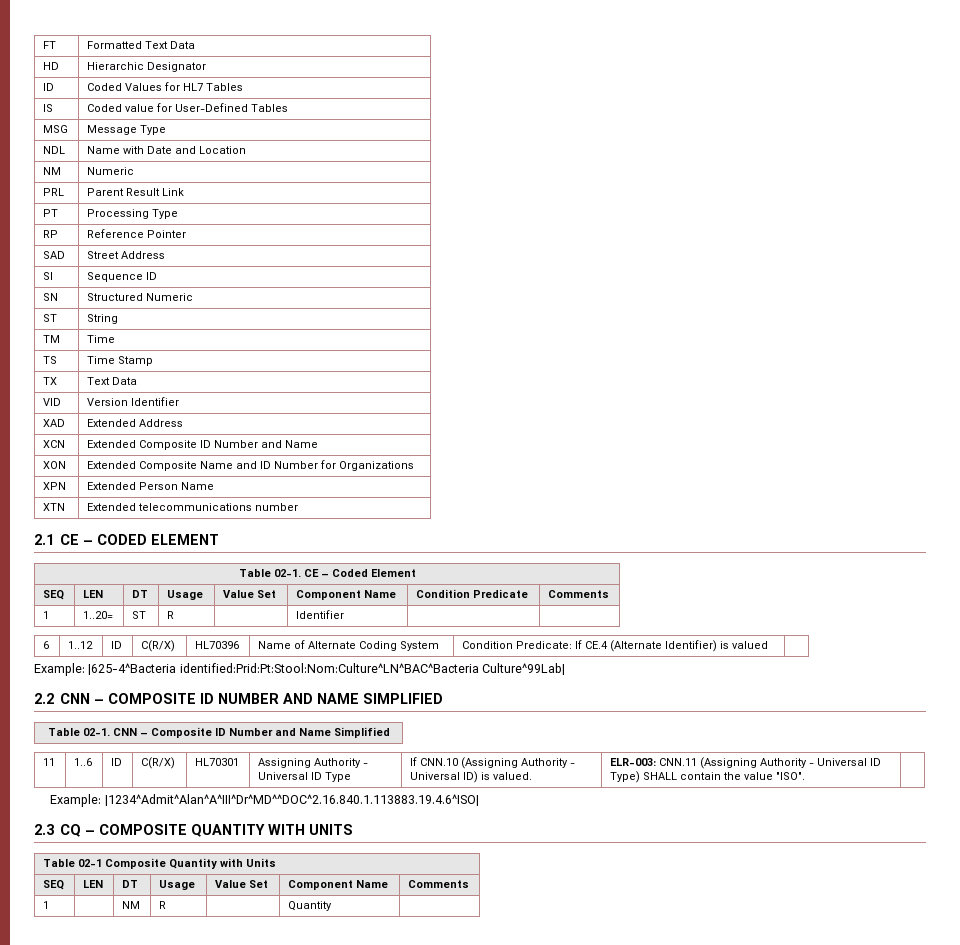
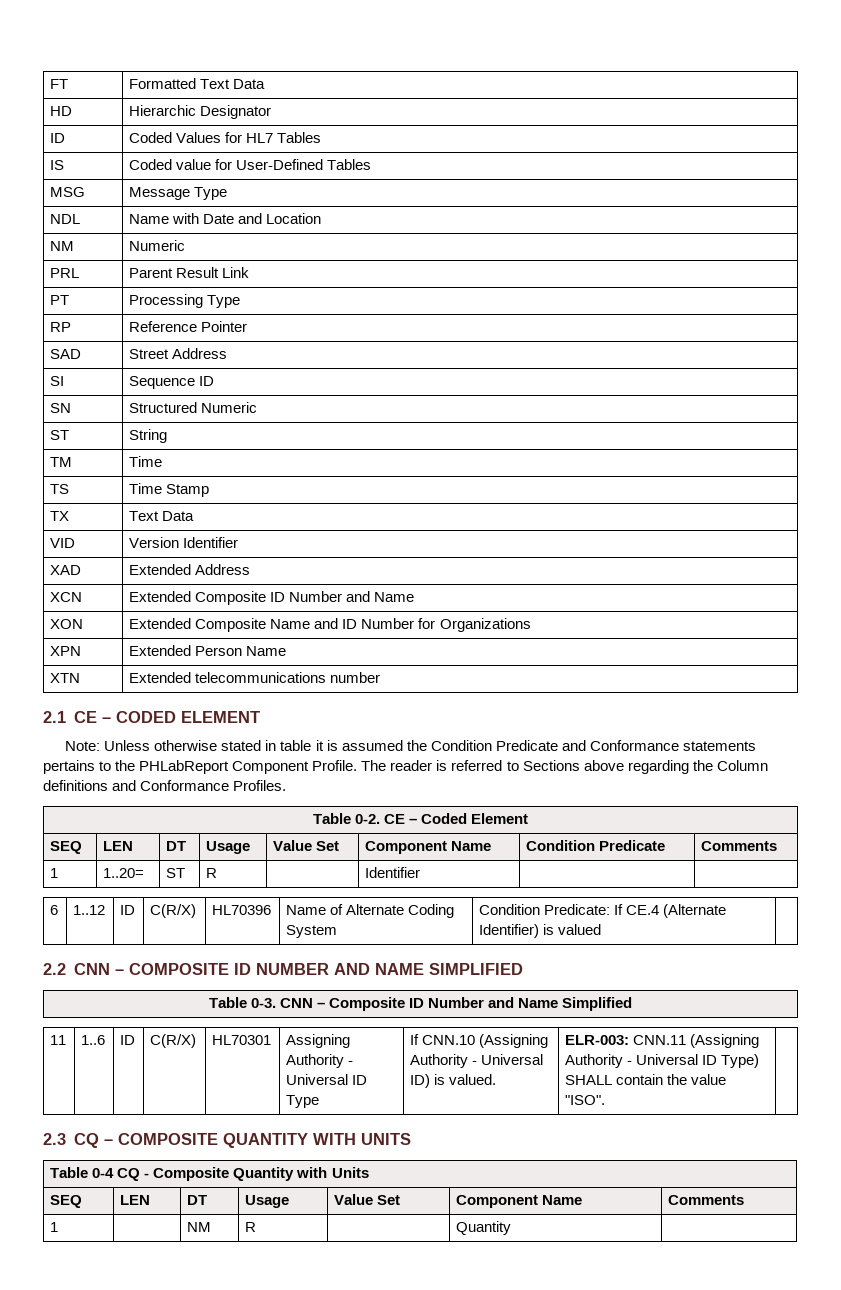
[238,569,301,577] // Table 02-1. -> [65,740,756,751] [43,760,768,774] [43,780,287,791] [312,813,380,824] // Note: Unless otherwise stated in table it is assumed the Condition Predicate and Conformance statements pertains to the PHLabReport Component Profile. The reader is referred to Sections above regarding the Column definitions and Conformance Profiles. // Table 0-2.
[34,663,566,676] // Example: |625-4^Bacteria identified:Prid:Pt:Stool:Nom:Culture^LN^BAC^Bacteria Culture^99Lab| -> (602, 929) none
[82,728,110,736] 02-1. -> [250,998,276,1008] 0-3.
[50,794,479,807] // Example: |1234^Admit^Alan^A^III^Dr^MD^^DOC^2.16.840.1.113883.19.4.6^ISO| -> (606, 1100) none
[78,859,103,867] 02-1 -> [92,1168,150,1181] 0-4 CQ -

